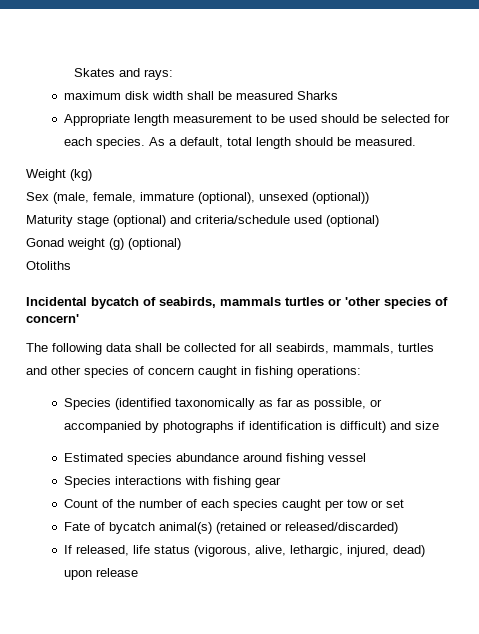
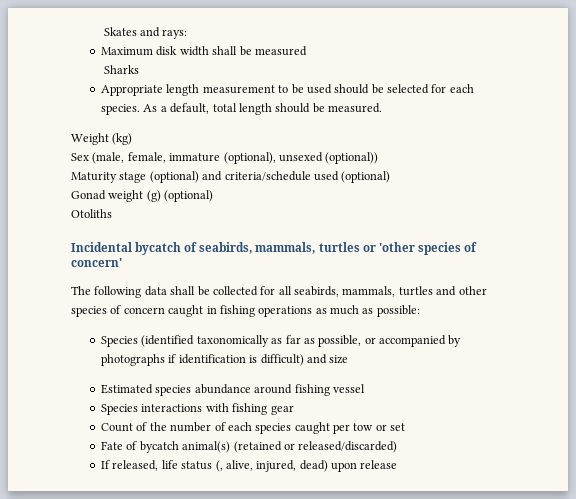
[64,91,122,100] maximum -> [101,47,154,56] Maximum
(294, 95) none -> (307, 51) //
[220,297,281,306] mammals -> [255,242,316,254] mammals,
[297,366,361,378] operations: -> [258,305,420,317] operations as much as possible:
[194,545,344,557] (vigorous, alive, lethargic, -> [215,460,253,472] (, alive,

